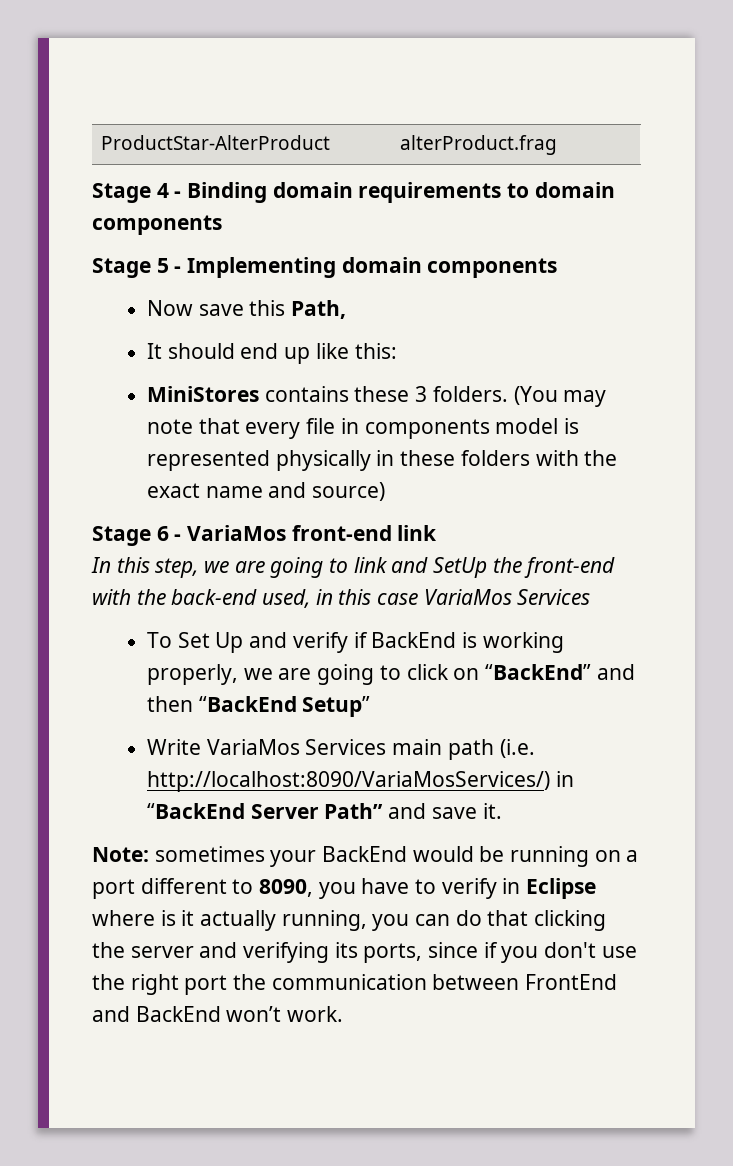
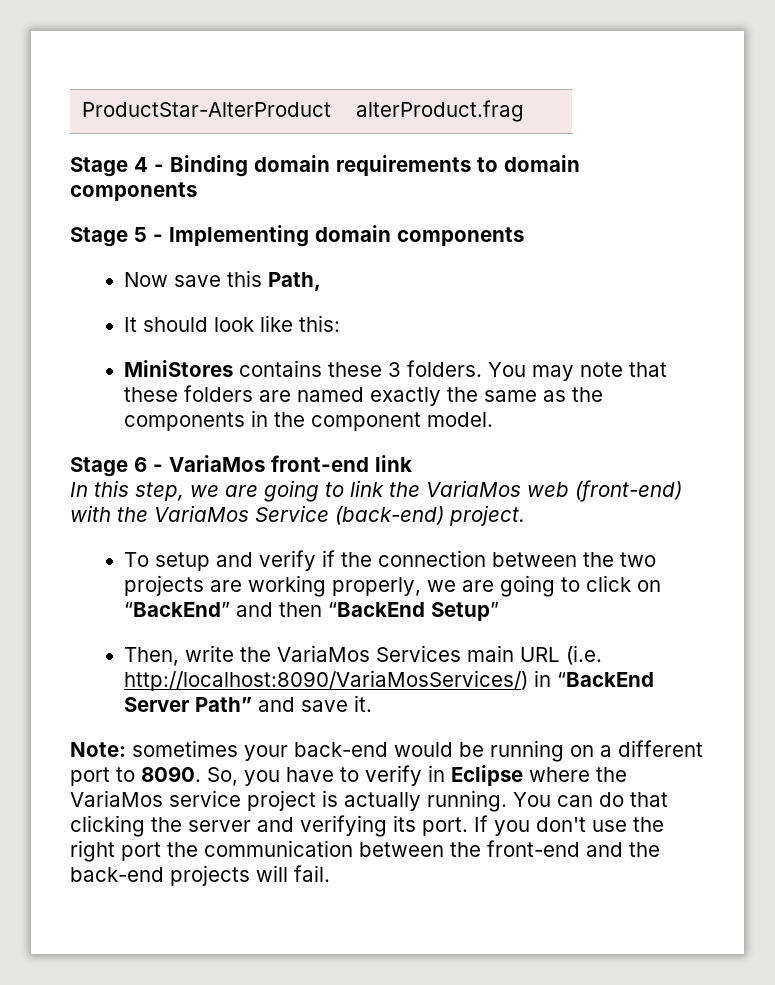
[240,343,311,364] end up -> [214,317,255,332] look
[513,386,558,405] (You -> [488,362,527,377] You
[245,418,579,439] [147,450,618,471] [147,482,386,501] every file in components model is represented physically in these folders with the exact name and source) -> [124,385,604,406] [124,410,494,431] these folders are named exactly the same as the components in the component model.
[391,557,616,578] [92,589,591,608] and SetUp the front-end with the back-end used, in this case VariaMos Services -> [389,480,682,502] [70,505,525,526] the VariaMos web (front-end) with the VariaMos Service (back-end) project.
[177,632,244,653] Set Up -> [155,552,211,571] setup
[371,632,477,648] BackEnd is -> [341,550,657,567] [124,575,243,596] the connection between the two projects are
[147,739,202,755] Write -> [124,645,272,666] Then, write the
[447,739,494,760] path -> [520,647,561,662] URL
[322,846,408,862] BackEnd -> [294,742,388,757] back-end
[92,878,314,899] port different to 8090, -> [618,740,703,757] [70,766,238,786] different port to 8090. So,
[160,910,410,931] is it actually running, you -> [596,767,627,782] [70,790,551,812] the VariaMos service project is actually running. You
[363,942,498,963] ports, since if -> [422,815,488,836] port. If
[525,974,618,990] [92,1006,344,1022] FrontEnd and BackEnd won’t work. -> [450,840,660,857] [70,865,330,886] the front-end and the back-end projects will fail.

